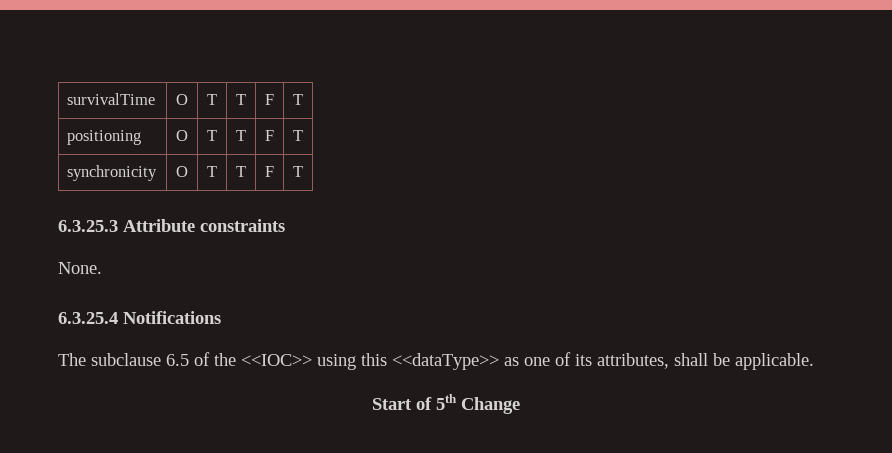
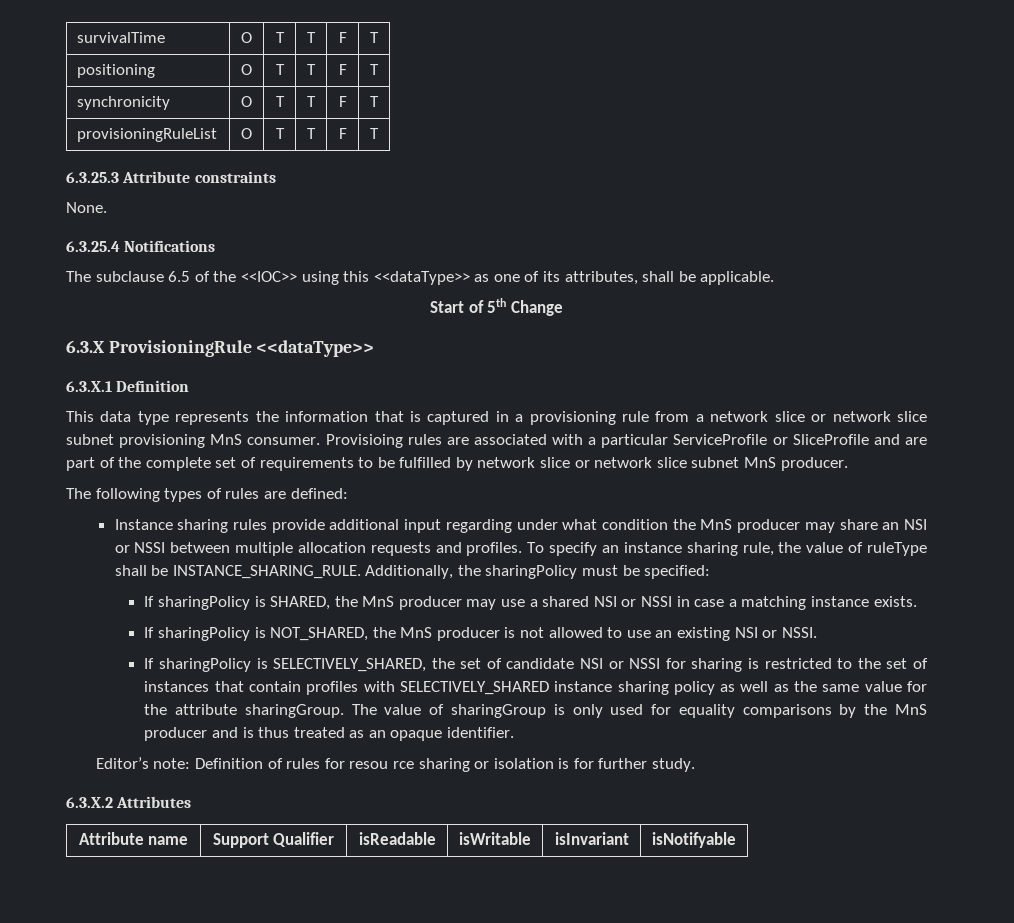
(303, 171) none -> [77,128,218,142] [241,128,252,139] [275,128,285,139] [307,128,316,139] [338,128,347,139] [370,128,379,139] // provisioningRuleList | O | T | T | F | T
(520, 405) none -> [66,340,375,357] [66,380,190,392] [66,411,928,425] [66,434,927,448] [66,457,848,471] [66,488,348,502] [114,519,928,533] [114,542,927,556] [114,565,711,579] [144,596,917,610] [144,627,817,641] [144,658,929,672] [144,681,928,695] [144,704,928,718] [144,727,515,741] [95,757,696,772] [66,796,192,808] [78,832,189,845] [212,832,335,848] [358,832,436,845] [459,832,531,845] [554,832,629,845] [652,832,736,848] // 6.3.X ProvisioningRule <<dataType>> // 6.3.X.1 Definition // This data type represents the information that is captured in a provisioning rule from a network slice or network slice subnet provisioning MnS consumer. Provisioing rules are associated with a particular ServiceProfile or SliceProfile and are part of the complete set of requirements to be fulfilled by network slice or network slice subnet MnS producer. // The following types of rules are defined: // Instance sharing rules provide additional input regarding under what condition the MnS producer may share an NSI or NSSI between multiple allocation requests and profiles. To specify an instance sharing rule, the value of ruleType shall be INSTANCE_SHARING_RULE. Additionally, the sharingPolicy must be specified: // If sharingPolicy is SHARED, the MnS producer may use a shared NSI or NSSI in case a matching instance exists. // If sharingPolicy is NOT_SHARED, the MnS producer is not allowed to use an existing NSI or NSSI. // If sharingPolicy is SELECTIVELY_SHARED, the set of candidate NSI or NSSI for sharing is restricted to the set of instances that contain profiles with SELECTIVELY_SHARED instance sharing policy as well as the same value for the attribute sharingGroup. The value of sharingGroup is only used for equality comparisons by the MnS producer and is thus treated as an opaque identifier. // Editor’s note: Definition of rules for resou rce sharing or isolation is for further study. // 6.3.X.2 Attributes // Attribute name | Support Qualifier | isReadable | isWritable | isInvariant | isNotifyable

